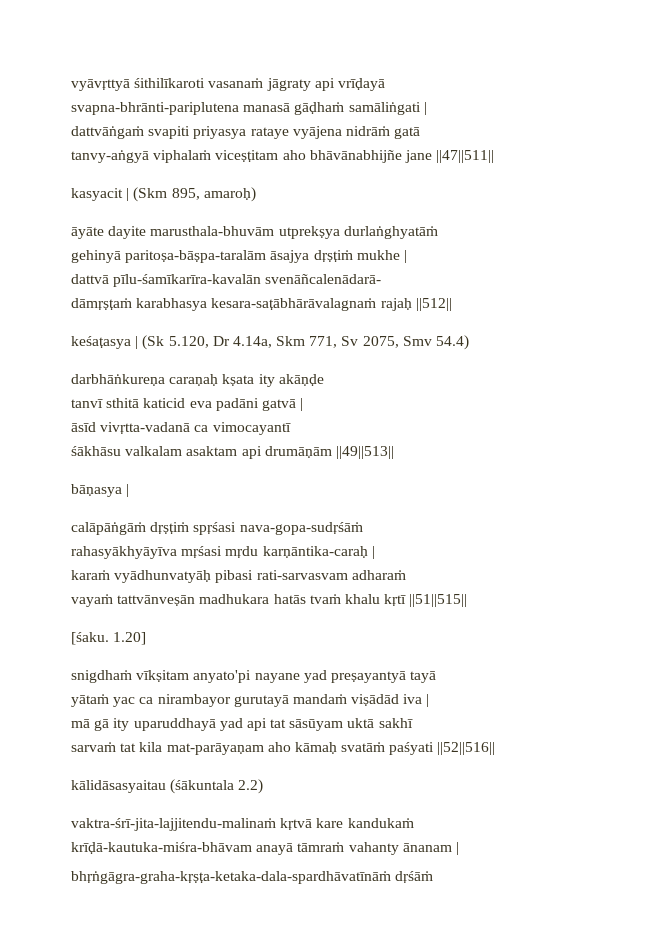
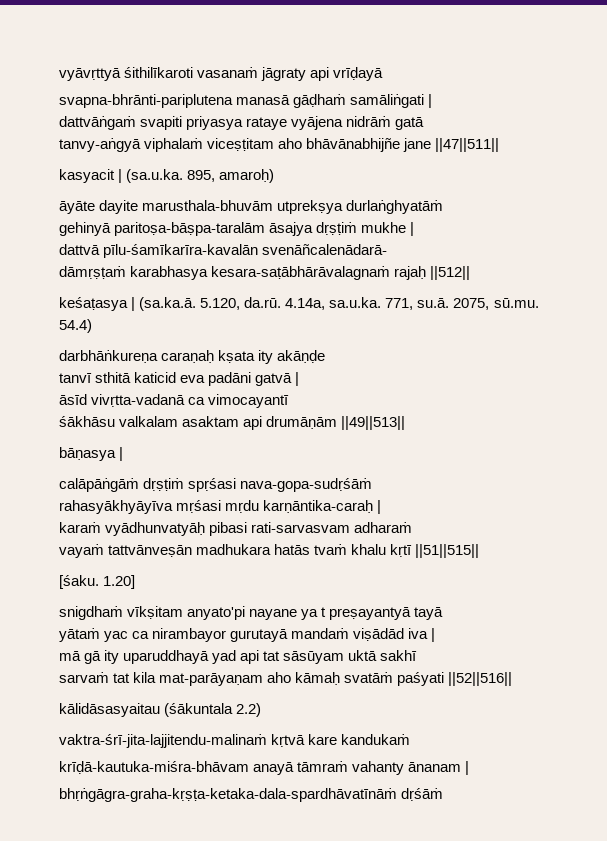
[133,187,168,202] (Skm -> [126,169,184,183] (sa.u.ka.
[142,335,432,350] (Sk 5.120, Dr 4.14a, Skm 771, Sv 2075, Smv -> [139,297,539,311] (sa.ka.ā. 5.120, da.rū. 4.14a, sa.u.ka. 771, su.ā. 2075, sū.mu.
[303,670,327,683] yad -> [301,607,327,620] ya t

